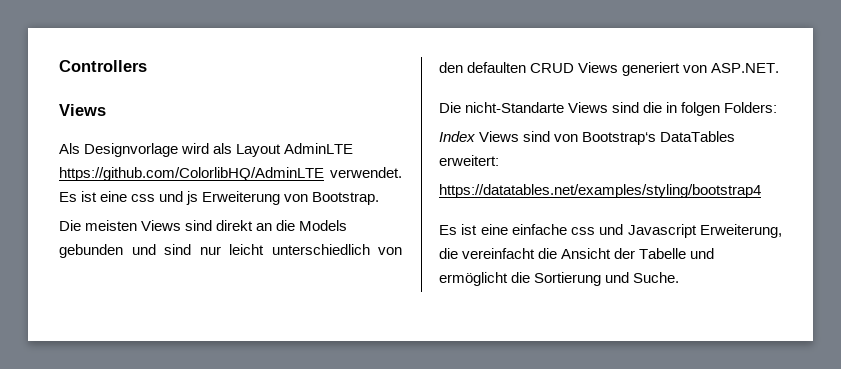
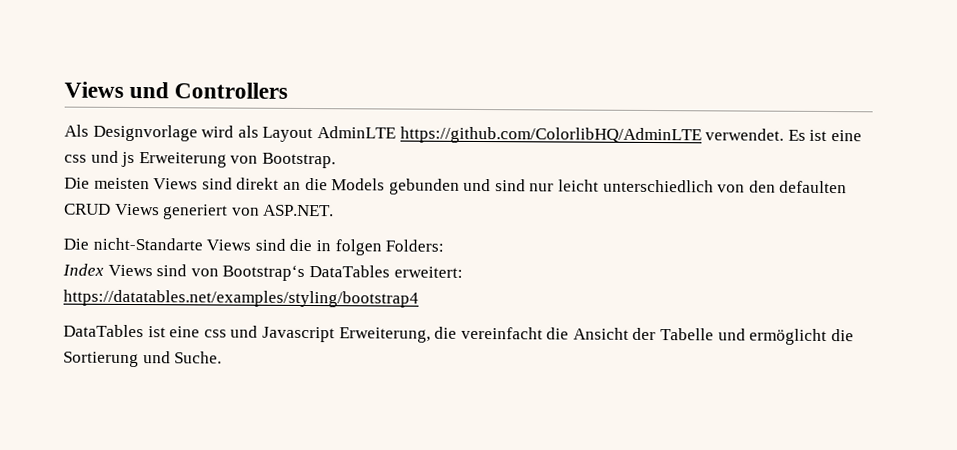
(59, 66) none -> [64,81,170,99] Views und
[59,104,106,116] // Views -> (289, 90) none
[439,224,567,235] Es ist eine einfache -> [63,324,201,338] DataTables ist eine

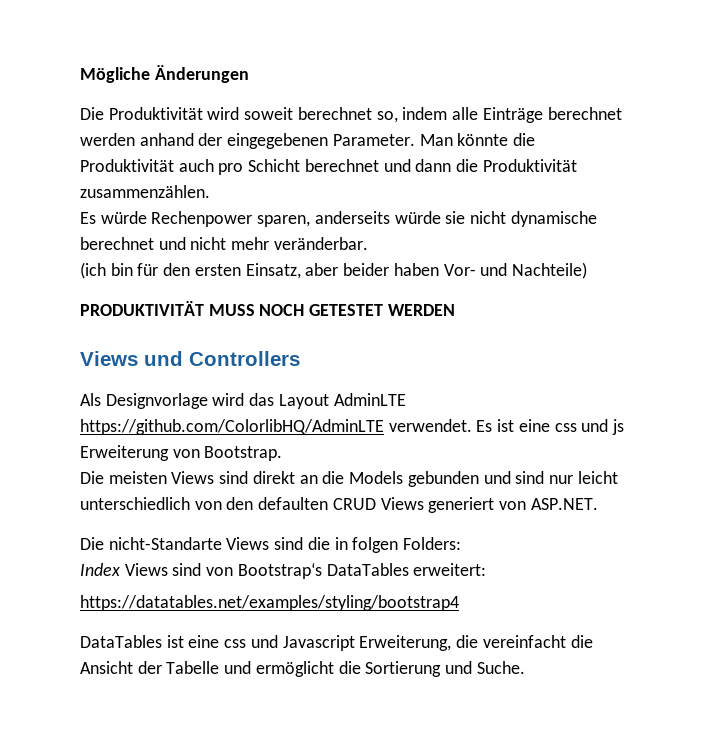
(64, 89) none -> [80,65,249,83] [80,107,622,123] [80,133,536,149] [80,159,577,175] [80,185,210,198] [80,211,597,227] [80,237,368,250] [80,262,587,279] [80,301,455,316] Mögliche Änderungen // Die Produktivität wird soweit berechnet so, indem alle Einträge berechnet werden anhand der eingegebenen Parameter. Man könnte die Produktivität auch pro Schicht berechnet und dann die Produktivität zusammenzählen. // Es würde Rechenpower sparen, anderseits würde sie nicht dynamische berechnet und nicht mehr veränderbar. // (ich bin für den ersten Einsatz, aber beider haben Vor- und Nachteile) // PRODUKTIVITÄT MUSS NOCH GETESTET WERDEN //
[237,125,259,138] als -> [249,393,275,406] das

